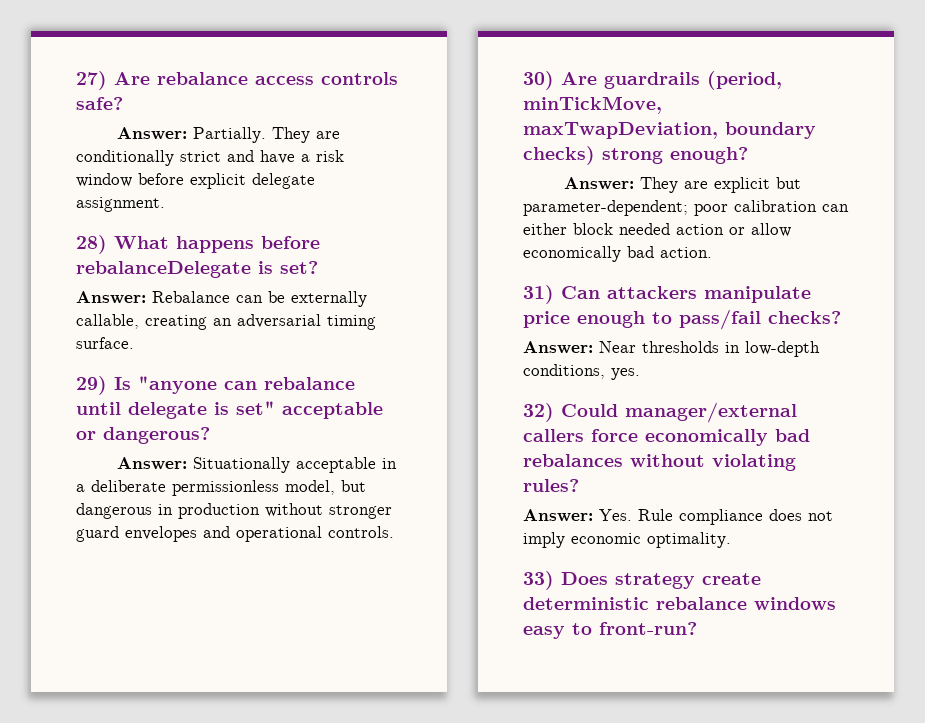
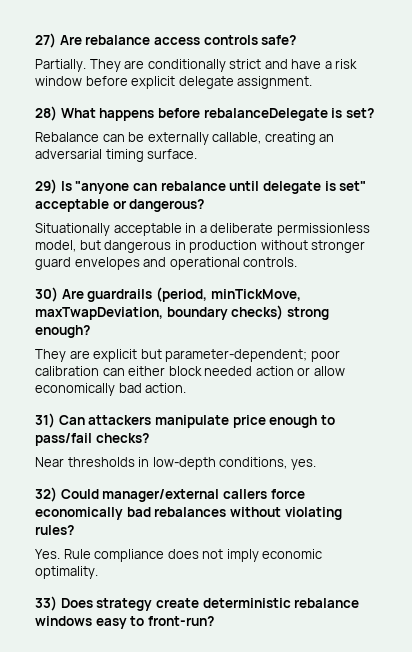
[116,127,187,140] Answer: -> (297, 40) none
[76,291,146,304] Answer: -> (374, 113) none
[116,457,187,470] Answer: -> (205, 205) none
[563,177,634,190] Answer: -> (90, 331) none
[523,341,593,354] Answer: -> (149, 438) none
[523,509,593,522] Answer: -> (74, 530) none

